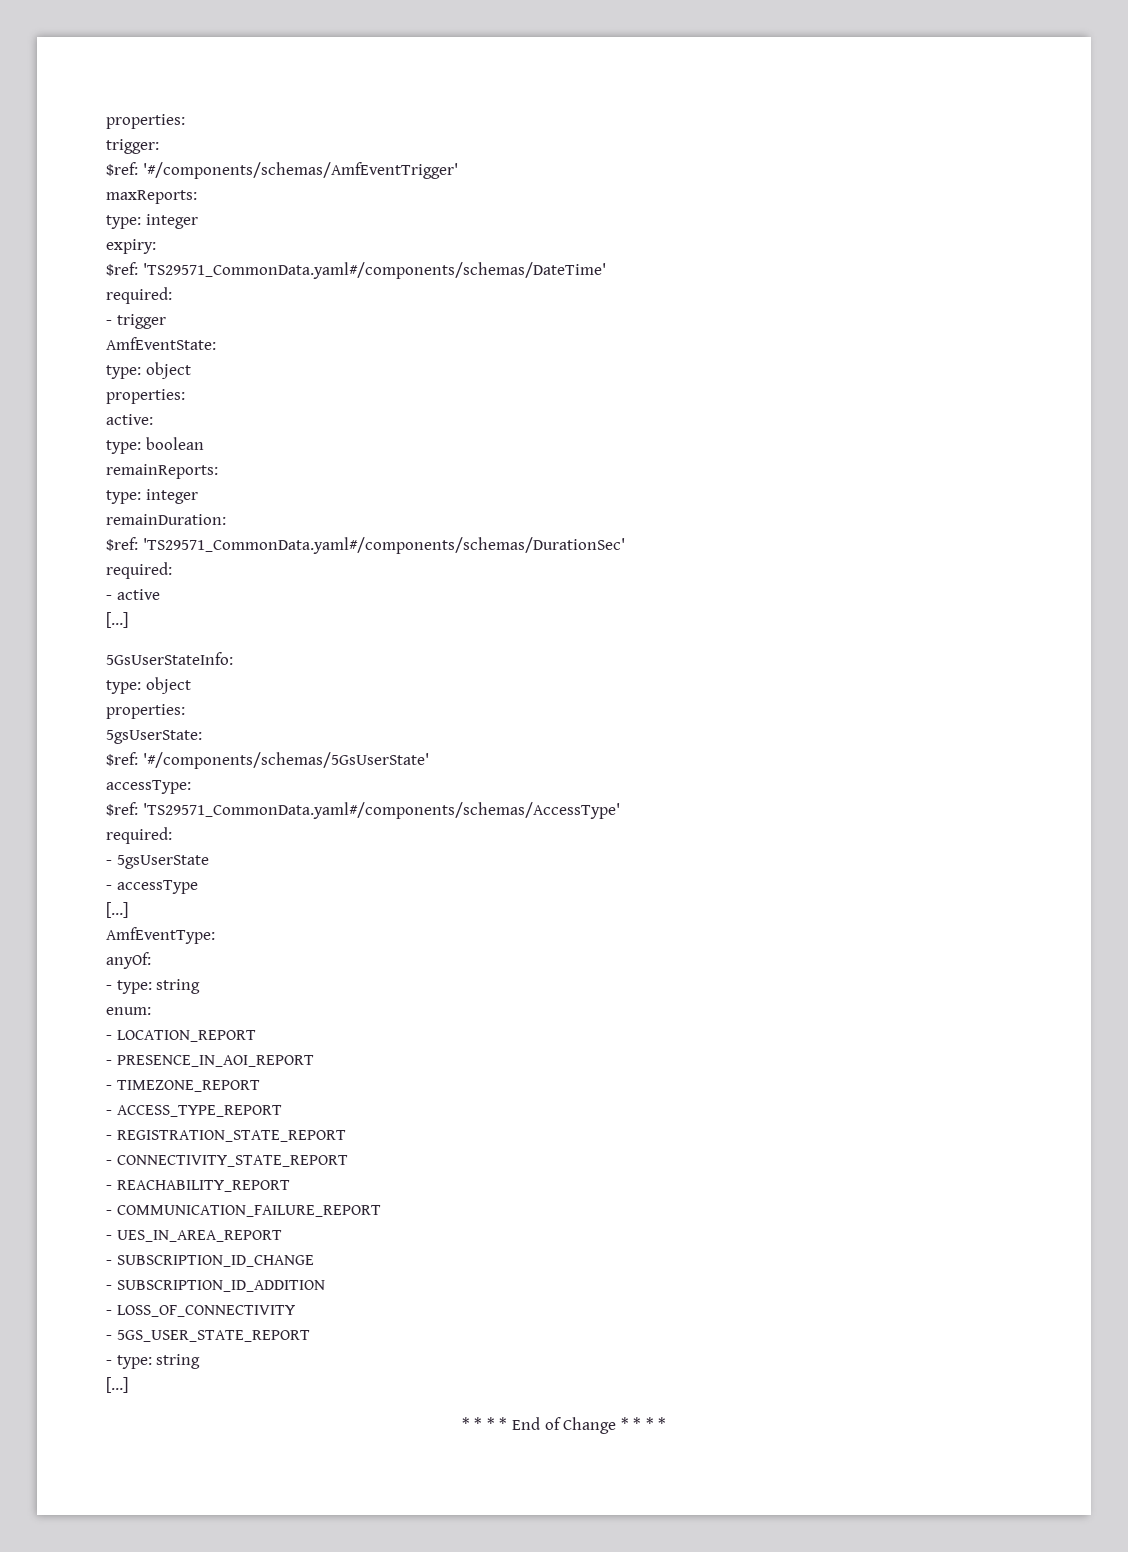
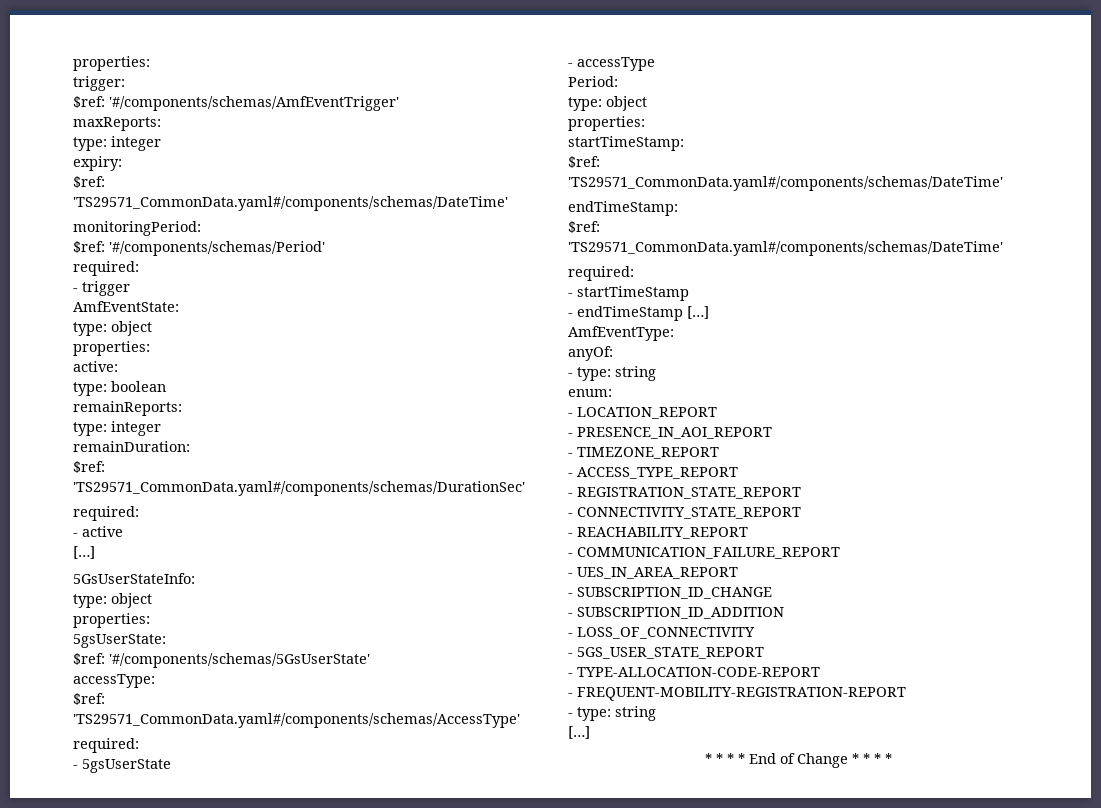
(606, 270) none -> [73,221,201,236] [73,241,325,256] // monitoringPeriod: // $ref: '#/components/schemas/Period'
(198, 887) none -> [568,76,618,87] [568,96,647,111] [568,116,645,131] [568,136,684,151] [568,156,600,168] [568,176,1003,191] [568,201,678,216] [568,221,600,233] [568,241,1003,256] [568,266,634,281] [568,286,689,301] [568,306,683,321] Period: // type: object // properties: // startTimeStamp: // $ref: 'TS29571_CommonData.yaml#/components/schemas/DateTime' // endTimeStamp: // $ref: 'TS29571_CommonData.yaml#/components/schemas/DateTime' // required: // - startTimeStamp // - endTimeStamp
(310, 1336) none -> [568,667,820,677] [568,687,906,701] // - TYPE-ALLOCATION-CODE-REPORT // - FREQUENT-MOBILITY-REGISTRATION-REPORT

